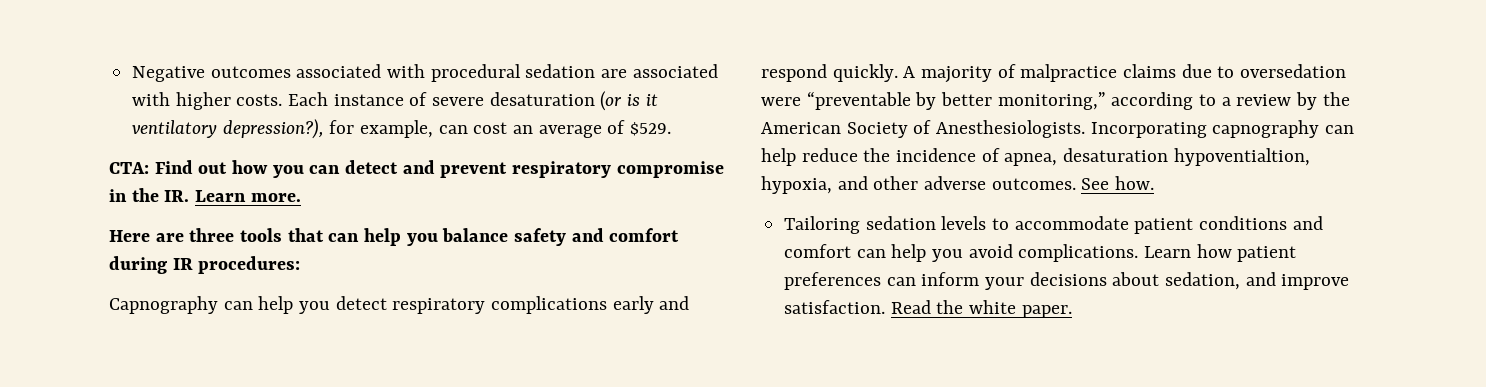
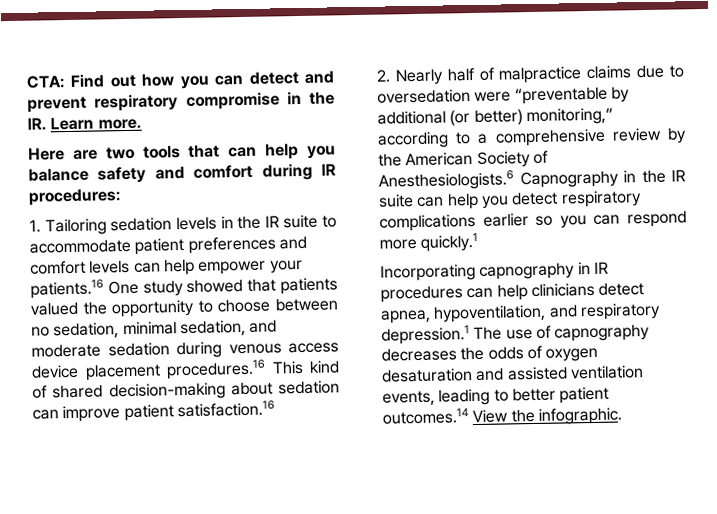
[132,64,718,82] [132,91,658,111] [132,119,672,139] Negative outcomes associated with procedural sedation are associated with higher costs. Each instance of severe desaturation (or is it ventilatory depression?), for example, can cost an average of $529. // -> (26, 82) none
[189,228,235,242] three -> [105,146,135,160] two
[109,296,690,314] [761,64,993,83] Capnography can help you detect respiratory complications early and respond quickly. A majority -> [29,214,337,236] [29,235,307,255] [30,258,303,276] [30,277,338,299] [30,297,338,318] [31,319,278,340] [31,341,339,359] [31,359,340,381] [32,380,340,401] [32,400,275,423] [376,67,475,86] 1. Tailoring sedation levels in the IR suite to accommodate patient preferences and comfort levels can help empower your patients.16 One study showed that patients valued the opportunity to choose between no sedation, minimal sedation, and moderate sedation during venous access device placement procedures.16 This kind of shared decision-making about sedation can improve patient satisfaction.16 // 2. Nearly half
[941,92,993,106] better -> [377,109,523,127] additional (or better)
(1231, 101) none -> [494,128,606,147] comprehensive
[936,120,1355,138] [761,148,1310,166] [761,176,1155,194] [784,216,1323,234] [784,244,1297,262] [784,272,1350,290] [784,300,1072,318] Anesthesiologists. Incorporating capnography can help reduce the incidence of apnea, desaturation hypoventialtion, hypoxia, and other adverse outcomes. See how. // Tailoring sedation levels to accommodate patient conditions and comfort can help you avoid complications. Learn how patient preferences can inform your decisions about sedation, and improve satisfaction. Read the white paper. -> [378,169,686,191] [378,190,642,210] [379,210,687,232] [379,232,479,252] [380,261,609,282] [380,282,645,303] [380,302,661,324] [381,323,651,345] [381,345,599,362] [381,365,644,383] [382,386,610,407] [382,407,622,425] Anesthesiologists.6 Capnography in the IR suite can help you detect respiratory complications earlier so you can respond more quickly.1 // Incorporating capnography in IR procedures can help clinicians detect apnea, hypoventilation, and respiratory depression.1 The use of capnography decreases the odds of oxygen desaturation and assisted ventilation events, leading to better patient outcomes.14 View the infographic.

